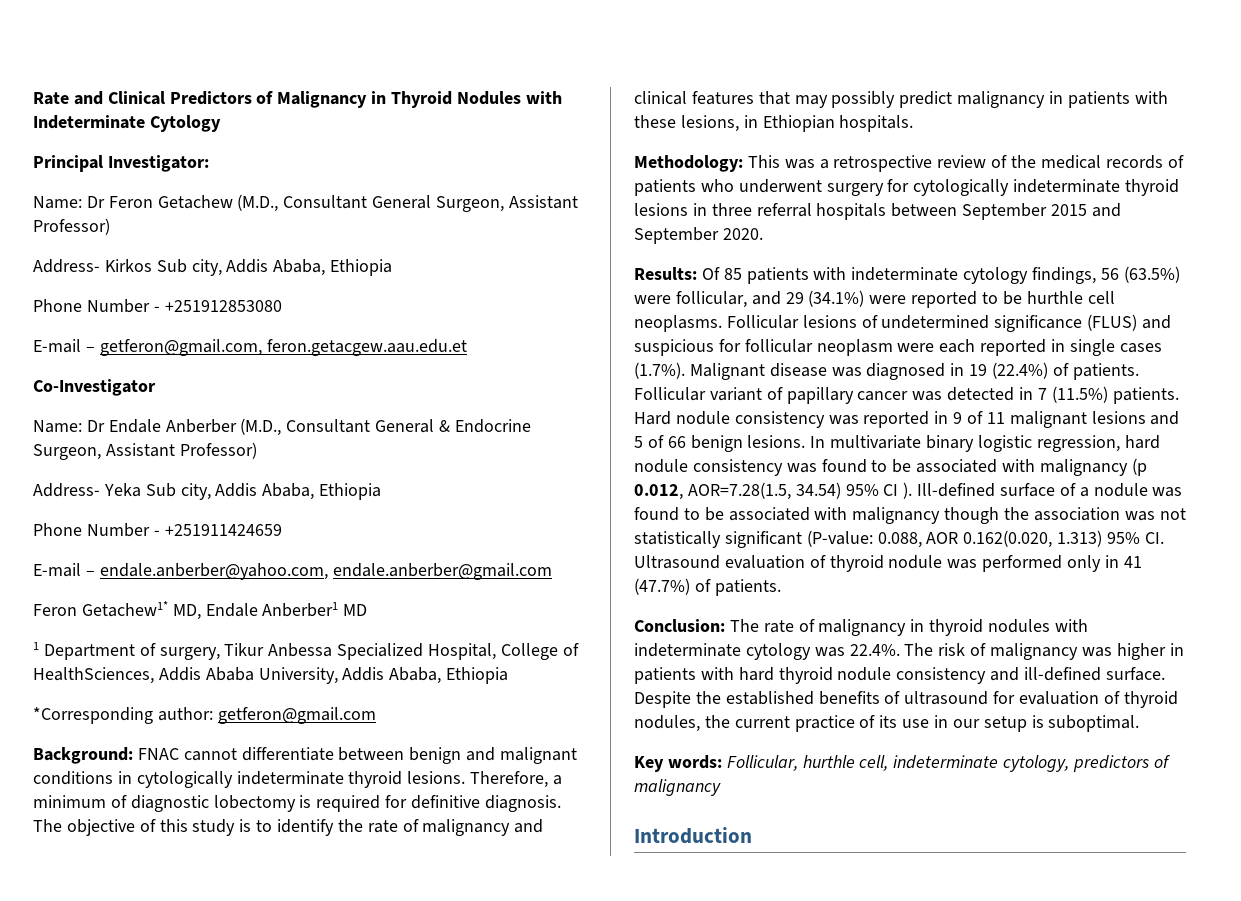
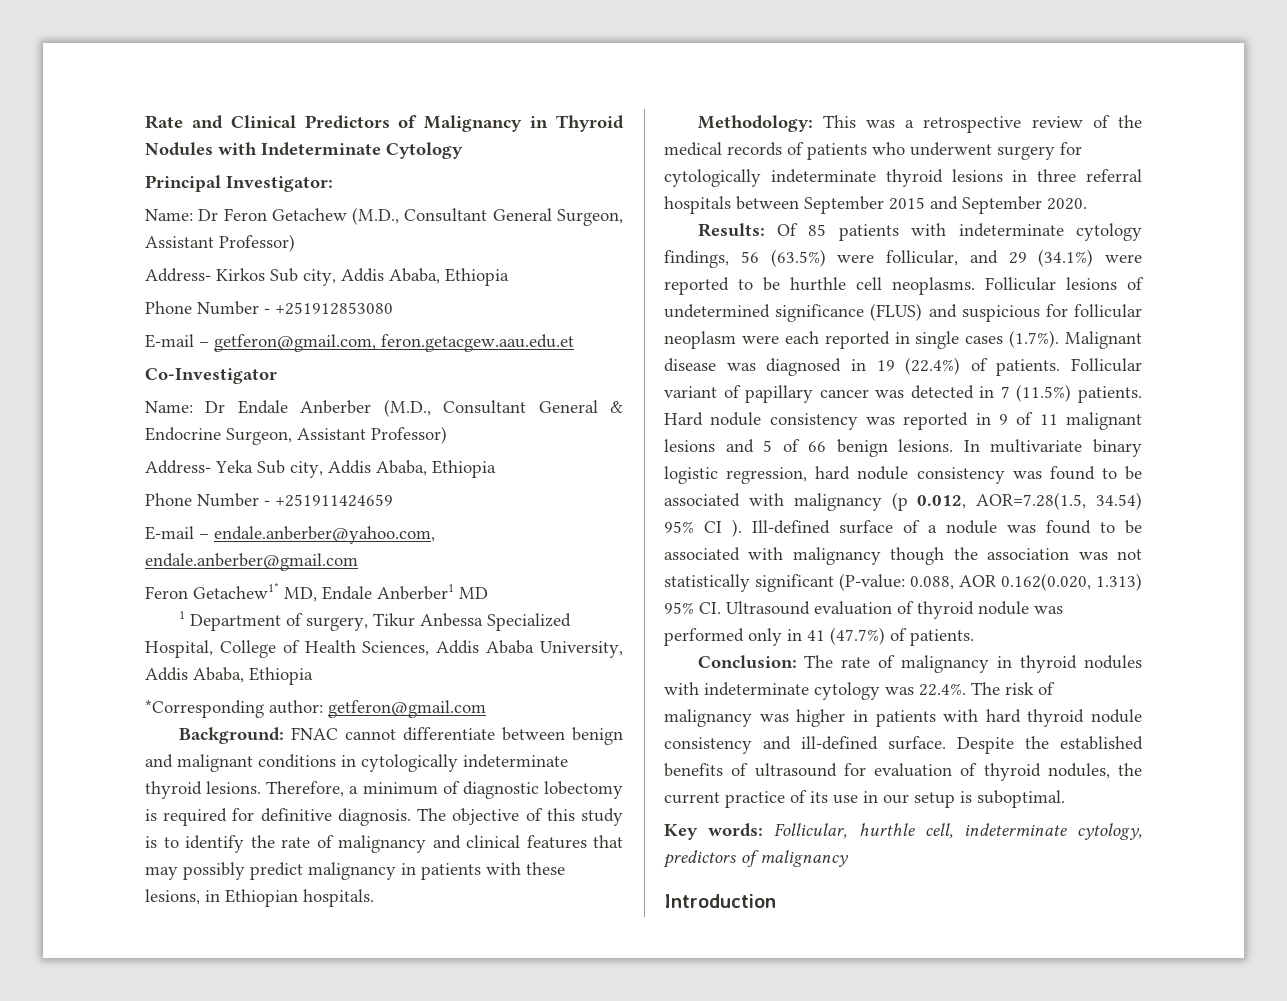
[33,667,154,684] HealthSciences, -> [304,640,430,656] Health Sciences,

